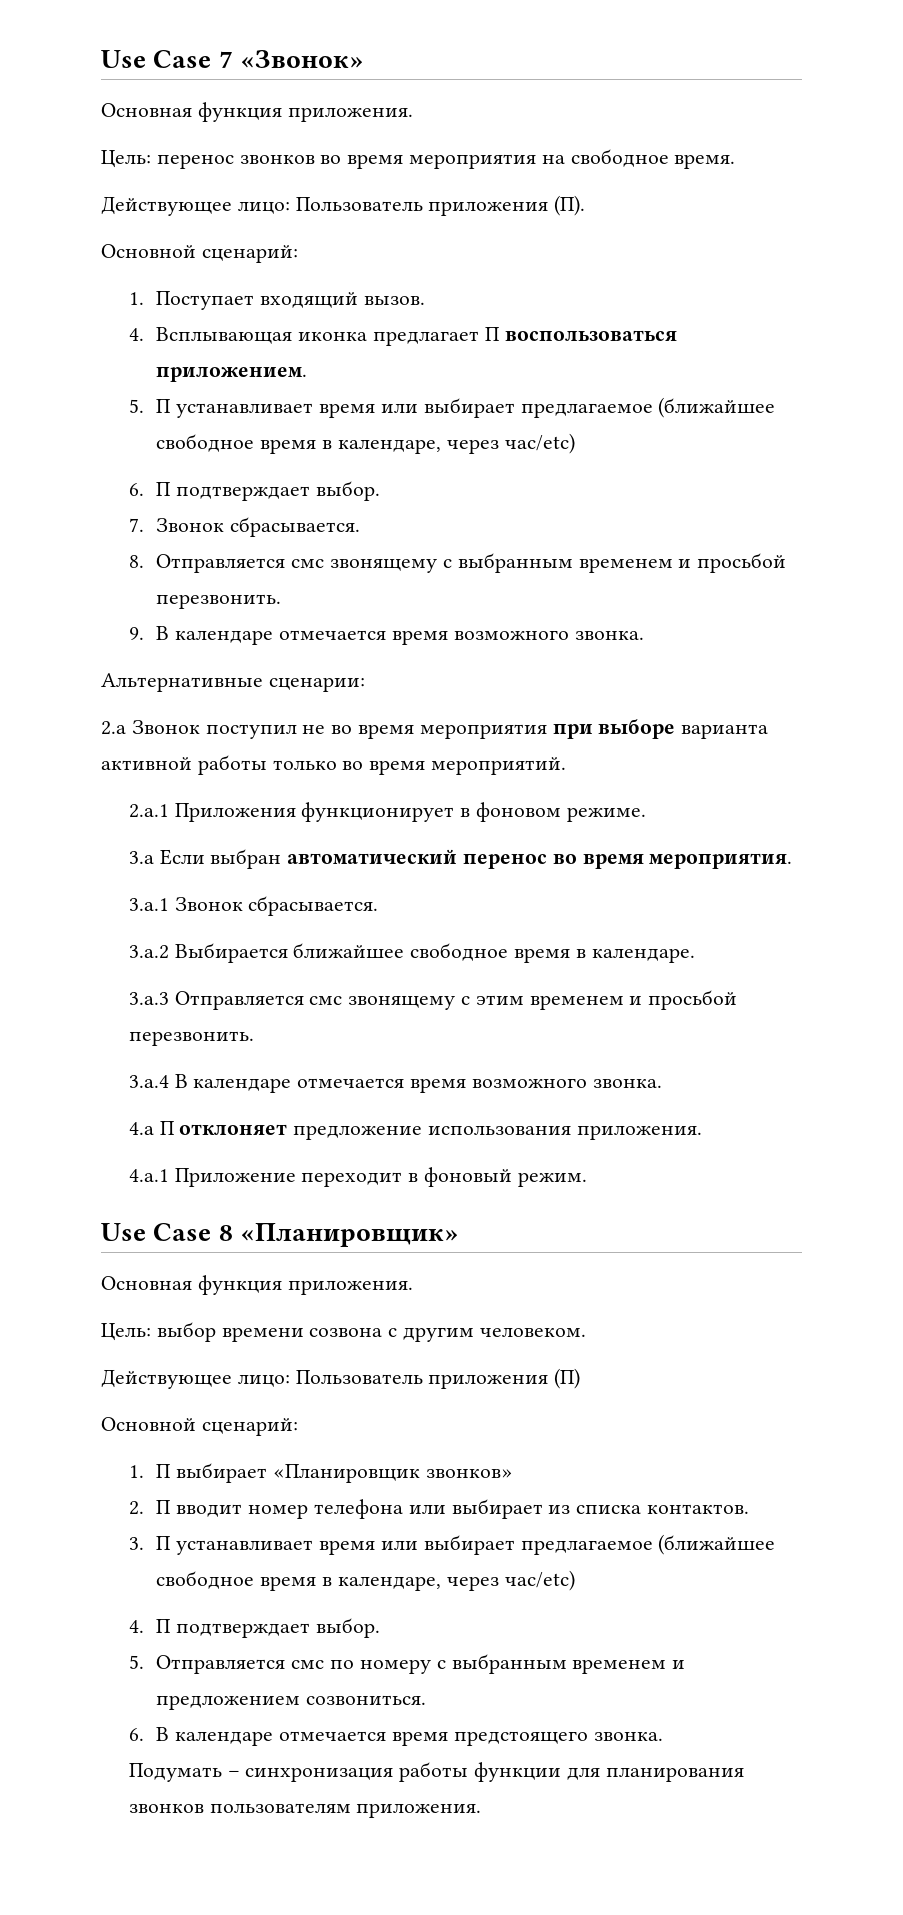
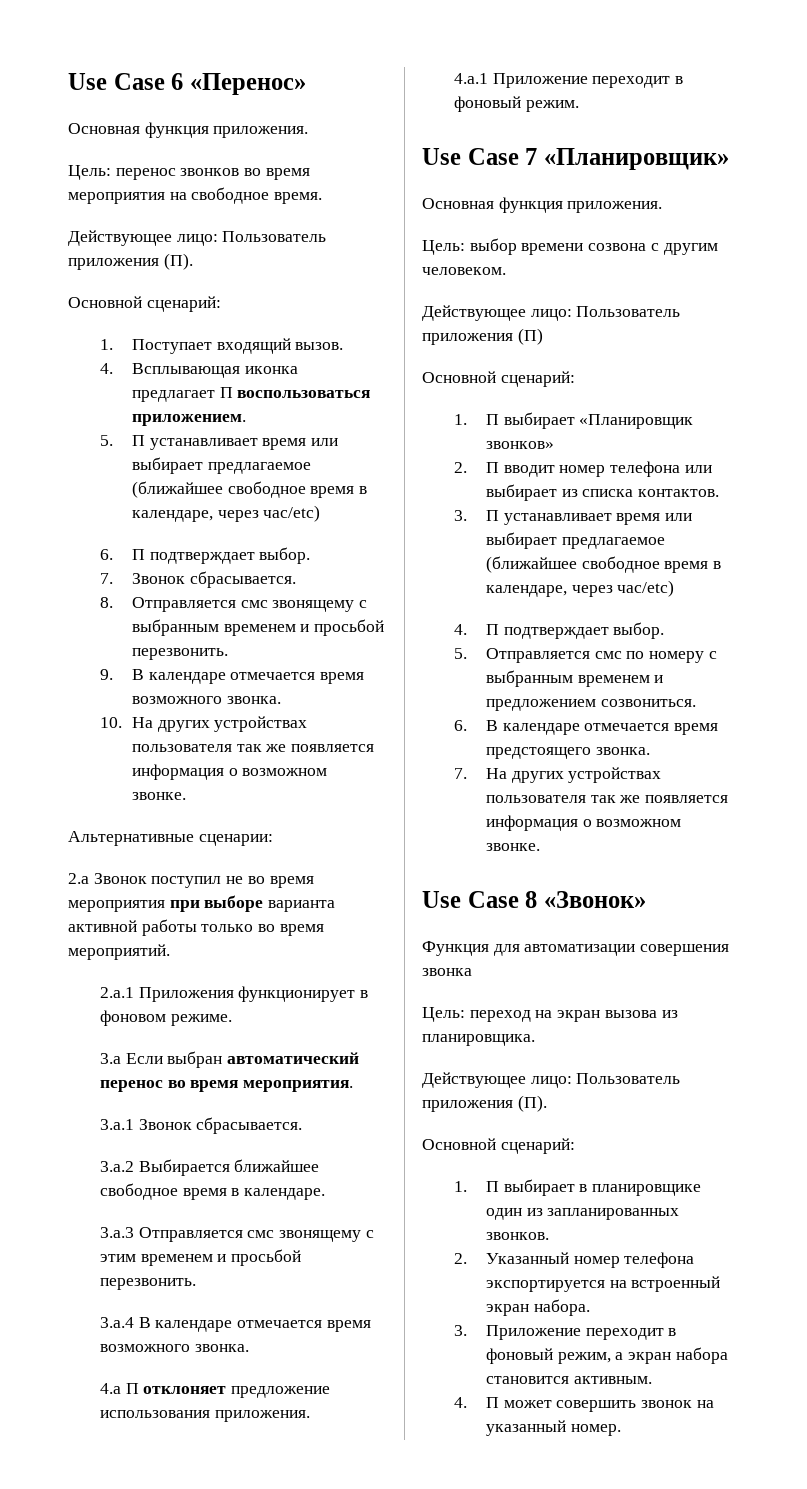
[101,50,364,68] Use Case 7 «Звонок» -> [68,73,306,95] Use Case 6 «Перенос»
(644, 635) none -> [99,716,308,732] [131,744,375,752] [131,764,328,780] [131,792,186,800] // 10. На других устройствах пользователя так же появляется информация о возможном звонке.
[218,1225,233,1241] 8 -> [525,148,538,165] 7
[128,1762,744,1782] [128,1803,482,1818] Подумать – синхронизация работы функции для планирования звонков пользователям приложения. -> [453,767,662,783] [485,795,729,803] [485,815,682,831] [485,843,540,851] [422,891,646,908] [422,941,730,956] [422,968,472,976] [422,1007,678,1022] [422,1034,535,1046] [422,1072,681,1088] [422,1095,547,1112] [422,1138,575,1154] [453,1179,702,1196] [485,1208,680,1220] [485,1232,549,1240] [453,1252,695,1268] [485,1276,721,1292] [485,1299,590,1316] [453,1325,677,1340] [485,1347,728,1364] [485,1376,652,1384] [453,1397,714,1412] [485,1420,621,1436] 7. На других устройствах пользователя так же появляется информация о возможном звонке. // Use Case 8 «Звонок» // Функция для автоматизации совершения звонка // Цель: переход на экран вызова из планировщика. // Действующее лицо: Пользователь приложения (П). // Основной сценарий: // 1. П выбирает в планировщике один из запланированных звонков. // 2. Указанный номер телефона экспортируется на встроенный экран набора. // 3. Приложение переходит в фоновый режим, а экран набора становится активным. // 4. П может совершить звонок на указанный номер.

